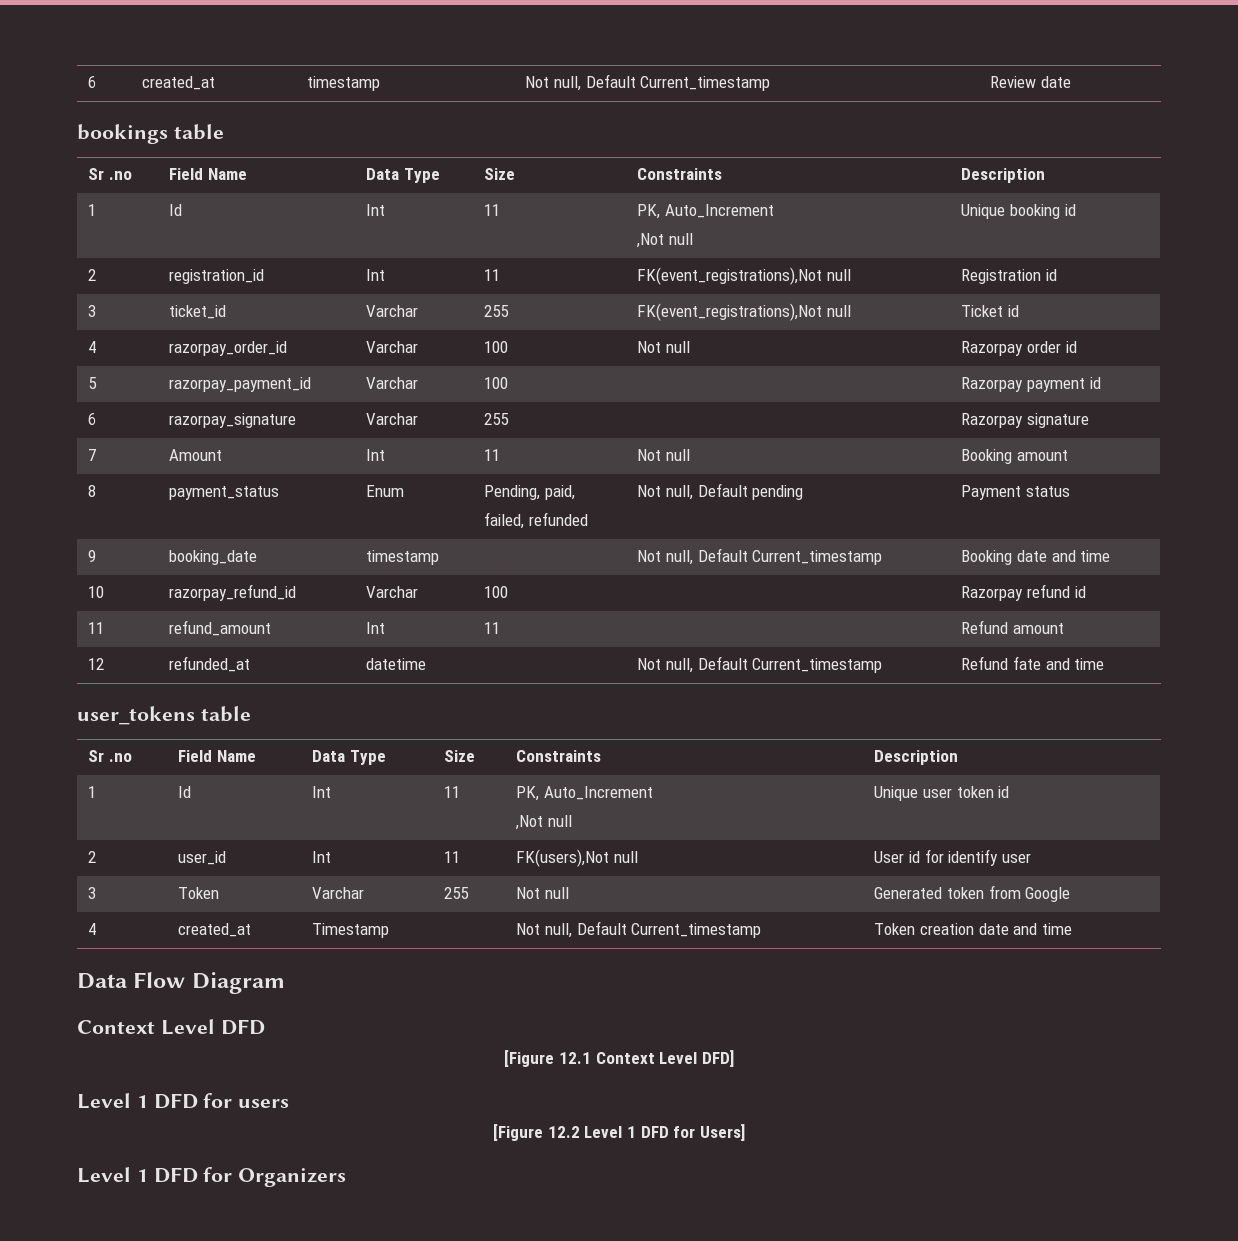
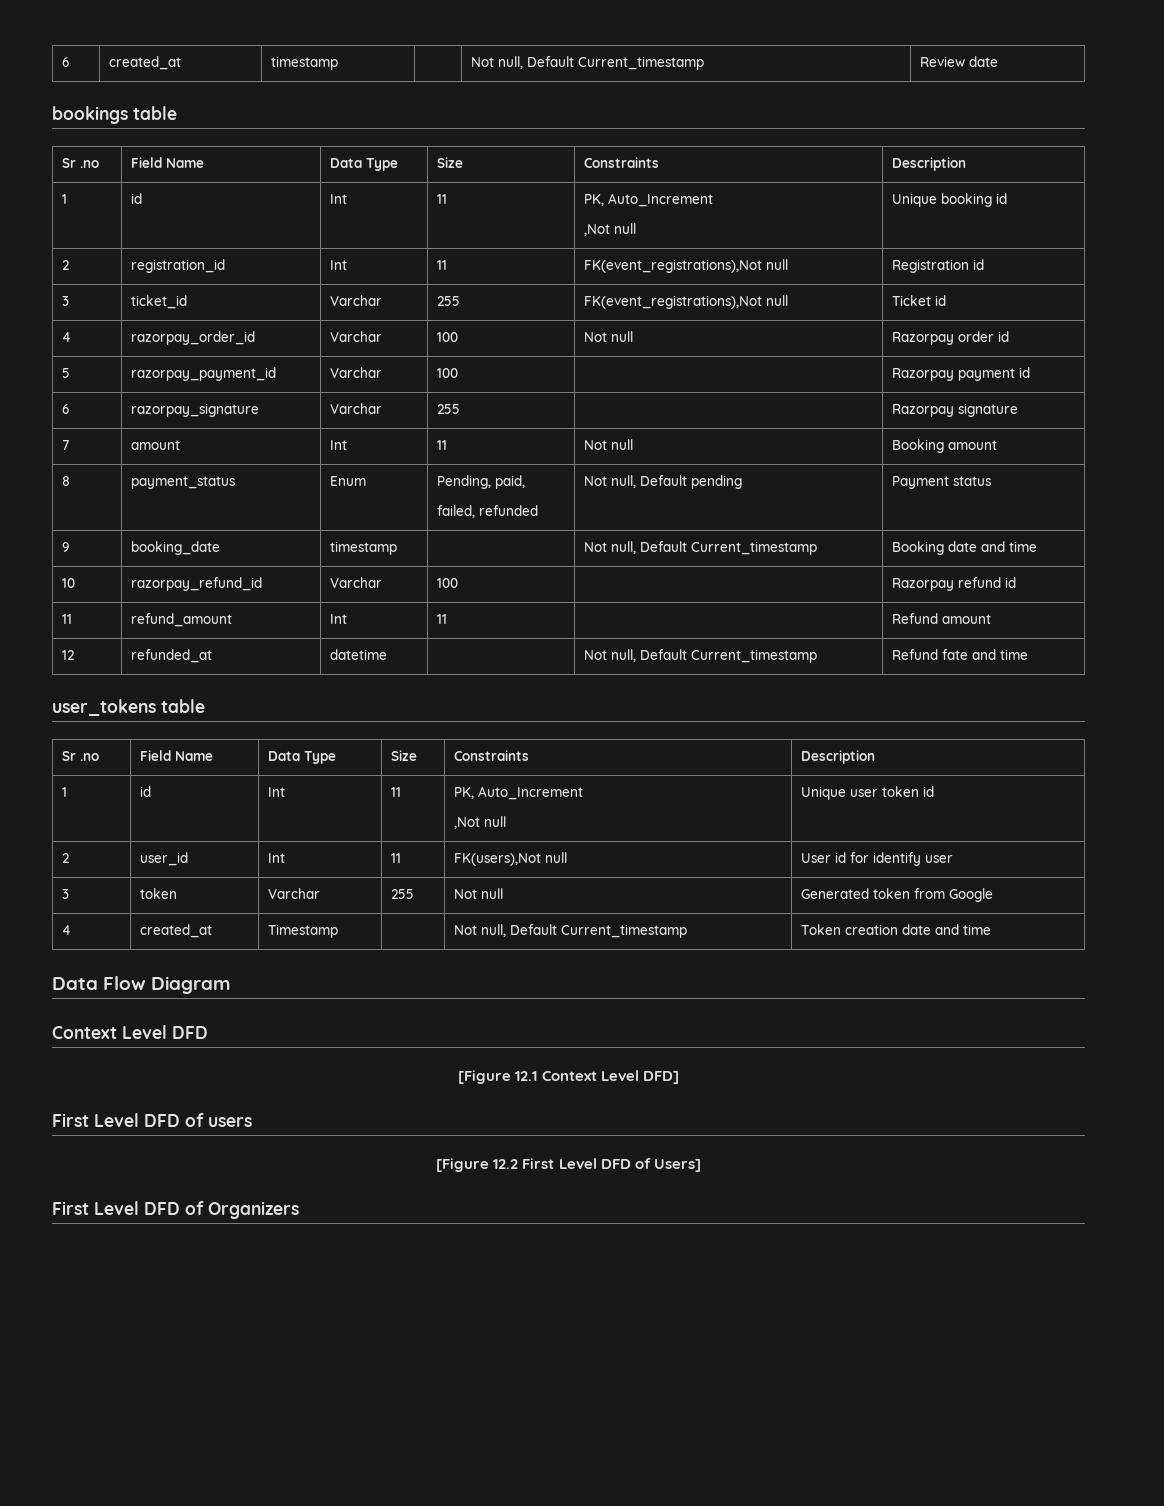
[169,204,183,216] Id -> [130,193,142,204] id
[169,449,223,461] Amount -> [130,440,180,450] amount
[178,786,192,798] Id -> [139,786,151,797] id
[178,887,220,899] Token -> [139,888,177,899] token
[77,1093,233,1109] Level 1 DFD for -> [52,1113,204,1127] First Level DFD of
[584,1124,745,1141] [77,1167,233,1183] Level 1 DFD for Users] // Level 1 DFD for -> [522,1158,701,1172] [52,1201,204,1215] First Level DFD of Users] // First Level DFD of

